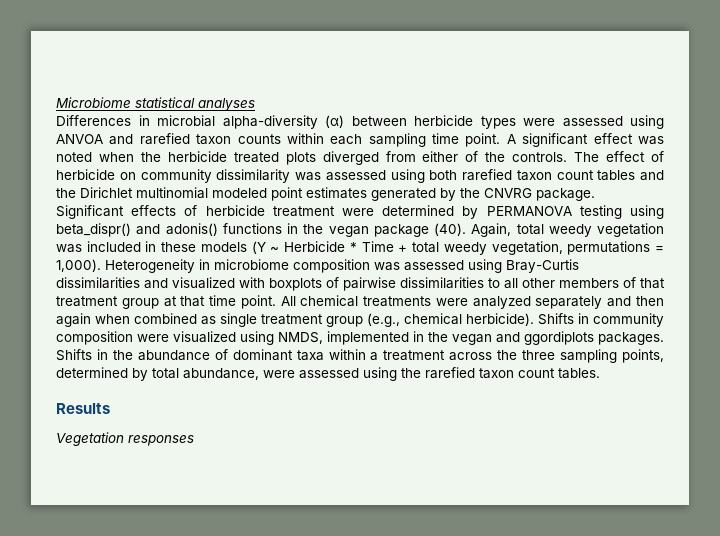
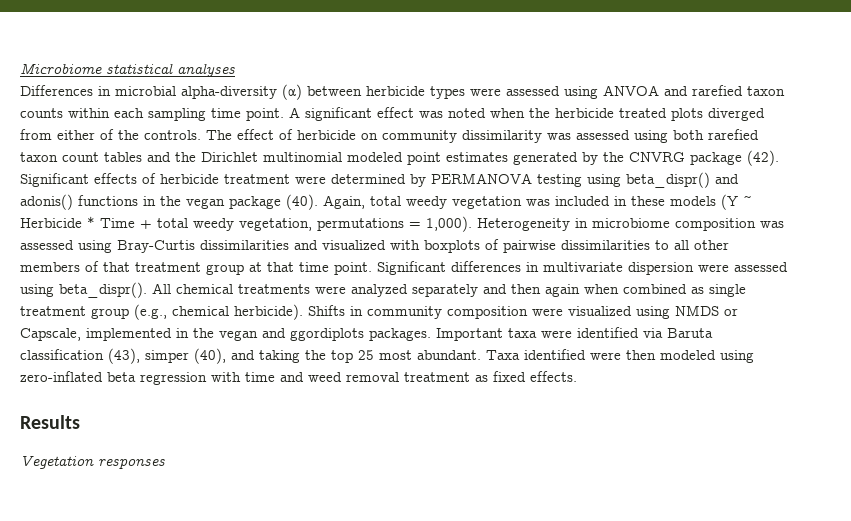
[536,188,595,201] package. -> [690,150,779,166] package (42).
(276, 302) none -> [377,261,788,275] [20,282,147,298] Significant differences in multivariate dispersion were assessed using beta_dispr().
[278,332,323,344] NMDS, -> [675,305,738,316] [20,328,81,341] NMDS or Capscale,
[56,349,665,363] [56,367,600,381] Shifts in the abundance of dominant taxa within a treatment across the three sampling points, determined by total abundance, were assessed using the rarefied taxon count tables. -> [436,327,713,341] [20,348,754,364] [20,371,577,385] Important taxa were identified via Baruta classification (43), simper (40), and taking the top 25 most abundant. Taxa identified were then modeled using zero-inflated beta regression with time and weed removal treatment as fixed effects.

